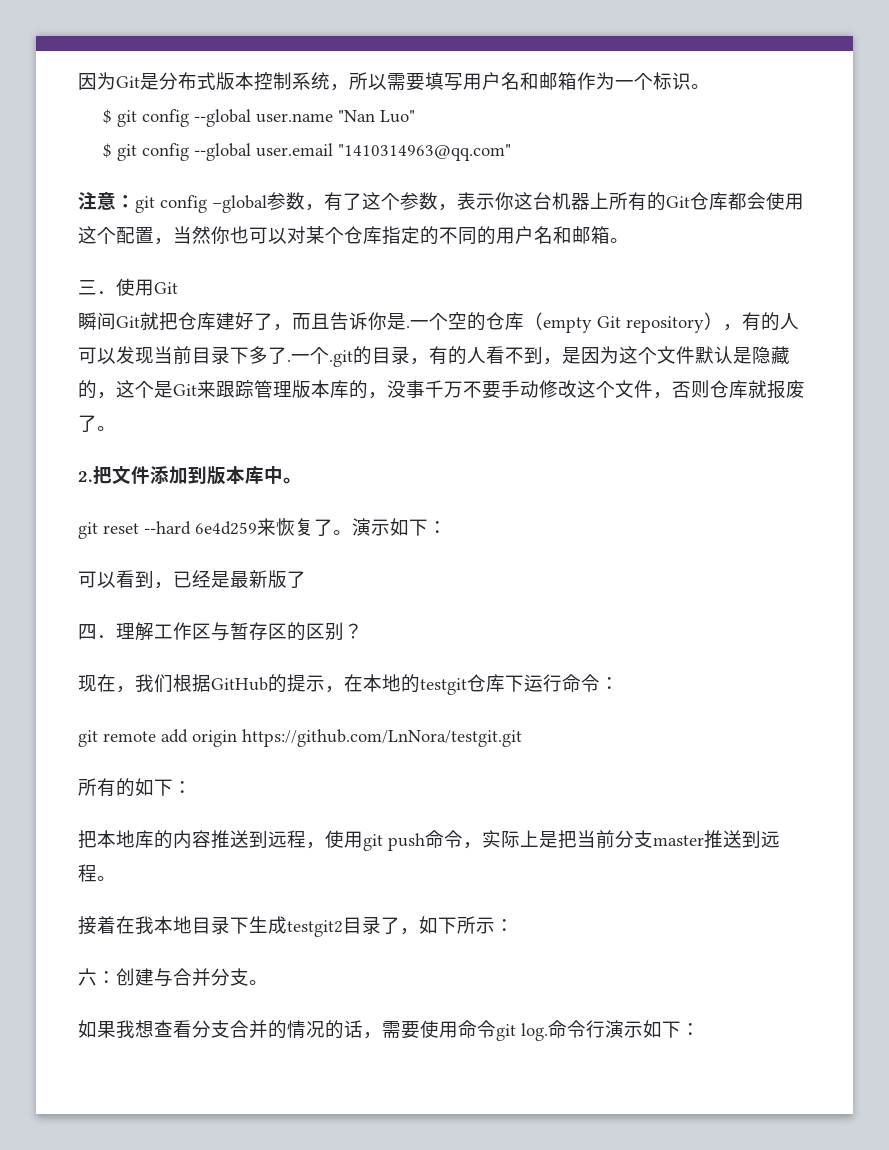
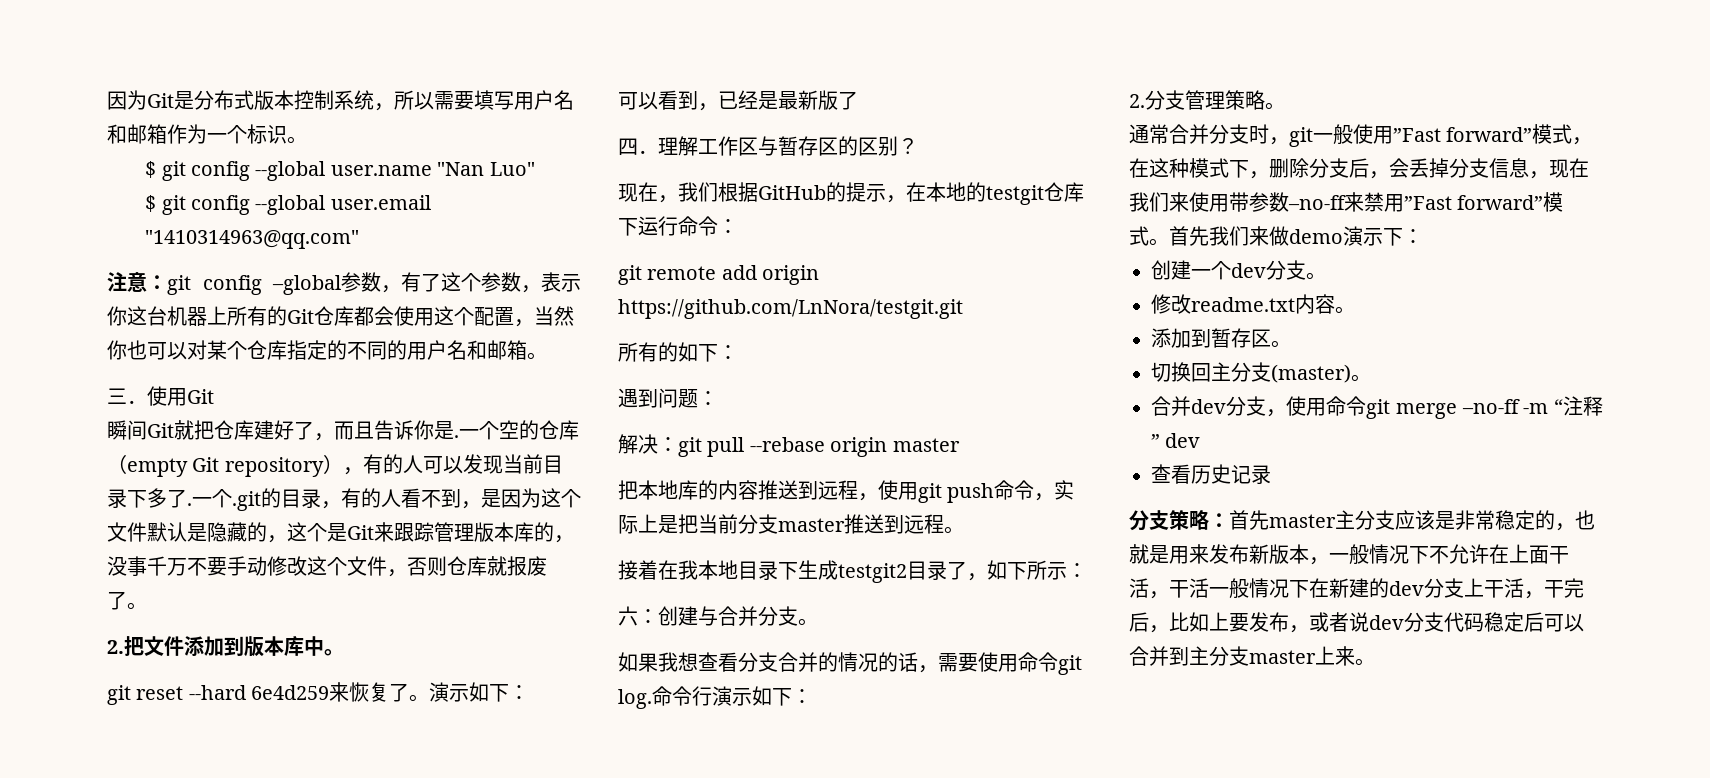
(192, 787) none -> [618,388,718,408] [618,434,960,457] // 遇到问题： // 解决：git pull --rebase origin master
(700, 1029) none -> [1129,90,1285,110] [1129,124,1593,147] [1129,158,1589,179] [1129,192,1564,212] [1129,226,1423,246] [1151,260,1326,280] [1151,294,1355,314] [1151,328,1291,348] [1151,362,1371,383] [1151,396,1603,419] [1151,433,1201,448] [1151,464,1271,484] [1129,509,1595,531] [1129,544,1569,565] [1129,578,1584,599] [1129,612,1584,633] [1129,646,1375,666] // 2.分支管理策略。 // 通常合并分支时，git一般使用”Fast forward”模式，在这种模式下，删除分支后，会丢掉分支信息，现在我们来使用带参数–no-ff来禁用”Fast forward”模式。首先我们来做demo演示下： // 创建一个dev分支。 // 修改readme.txt内容。 // 添加到暂存区。 // 切换回主分支(master)。 // 合并dev分支，使用命令git merge –no-ff -m “注释” dev // 查看历史记录 // 分支策略：首先master主分支应该是非常稳定的，也就是用来发布新版本，一般情况下不允许在上面干活，干活一般情况下在新建的dev分支上干活，干完后，比如上要发布，或者说dev分支代码稳定后可以合并到主分支master上来。

